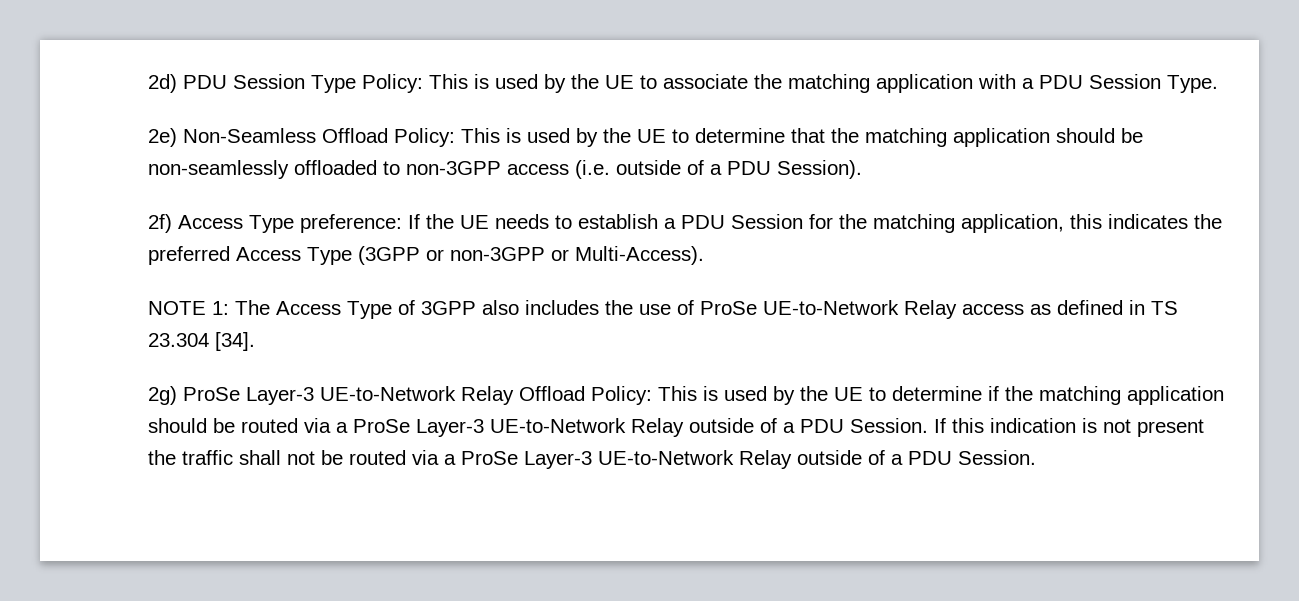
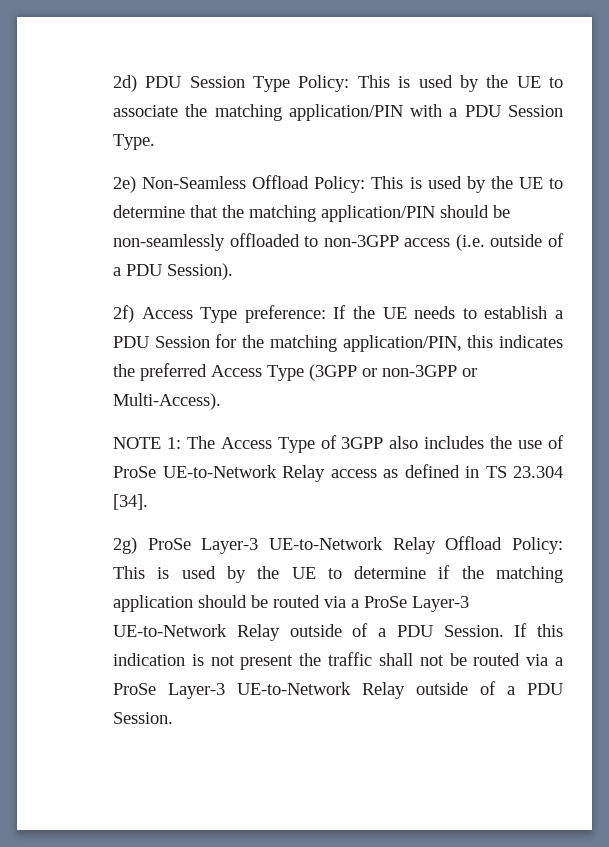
[875,74,973,93] application -> [288,104,403,121] application/PIN
[952,128,1050,147] application -> [321,205,436,222] application/PIN
[960,214,1064,233] application, -> [342,335,462,352] application/PIN,

